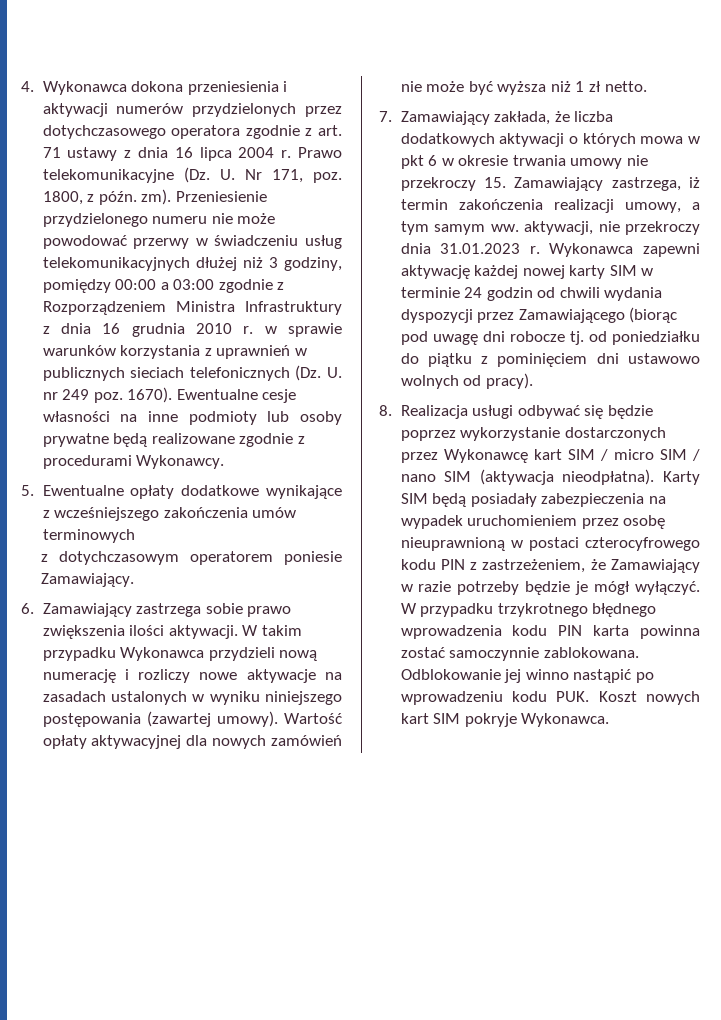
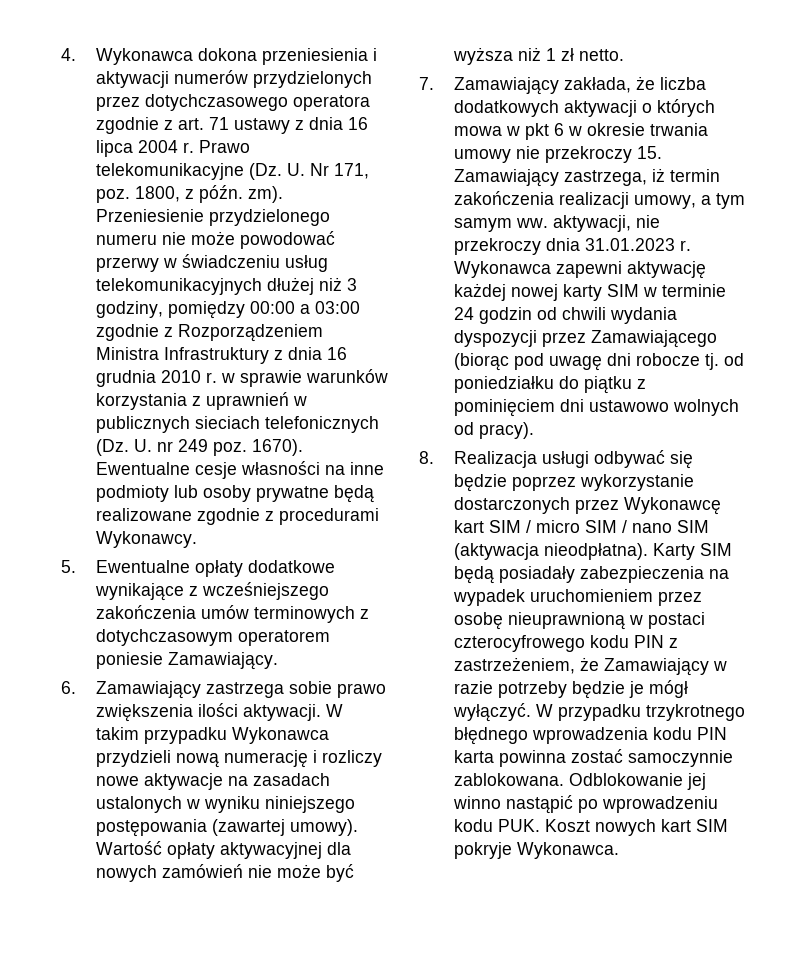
(135, 536) // -> (355, 614) none

